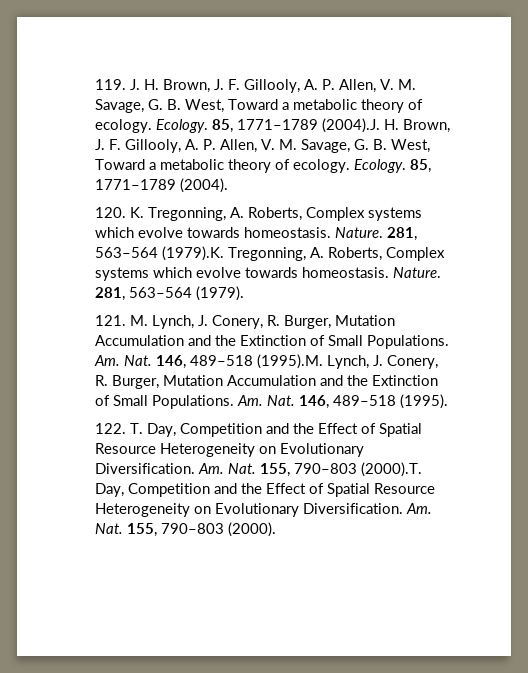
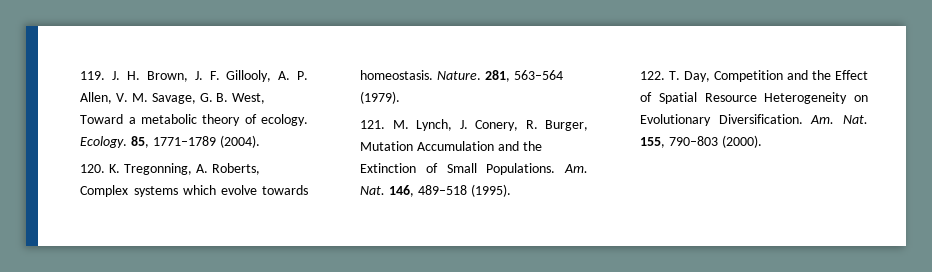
[322,118,451,133] [95,139,431,153] [95,159,432,173] [95,179,177,190] (2004).J. H. Brown, J. F. Gillooly, A. P. Allen, V. M. Savage, G. B. West, Toward a metabolic theory of ecology. Ecology. 85, 1771–1789 -> (216, 141) none
[162,246,446,261] [95,267,442,281] [95,287,193,301] (1979).K. Tregonning, A. Roberts, Complex systems which evolve towards homeostasis. Nature. 281, 563–564 -> (563, 75) none
[257,354,439,369] [95,375,439,389] [95,395,397,409] (1995).M. Lynch, J. Conery, R. Burger, Mutation Accumulation and the Extinction of Small Populations. Am. Nat. 146, 489–518 -> (467, 190) none
[361,462,423,477] [95,483,436,497] [95,503,433,517] [95,523,225,537] (2000).T. Day, Competition and the Effect of Spatial Resource Heterogeneity on Evolutionary Diversification. Am. Nat. 155, 790–803 -> (719, 141) none

